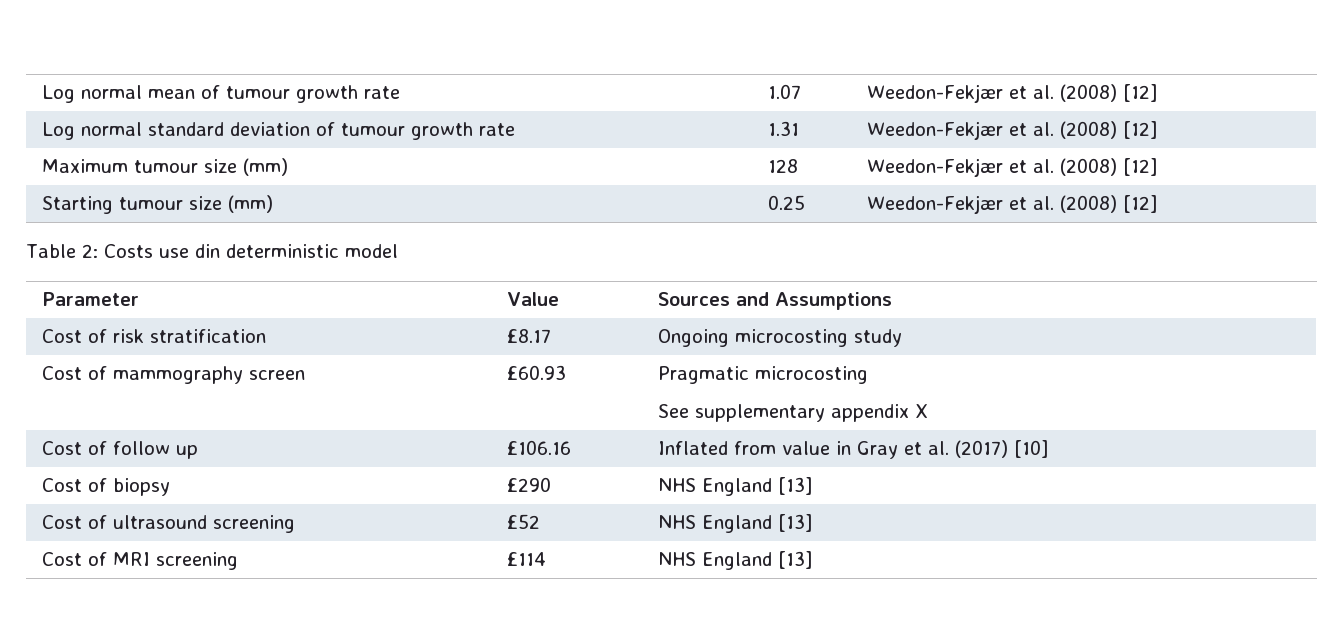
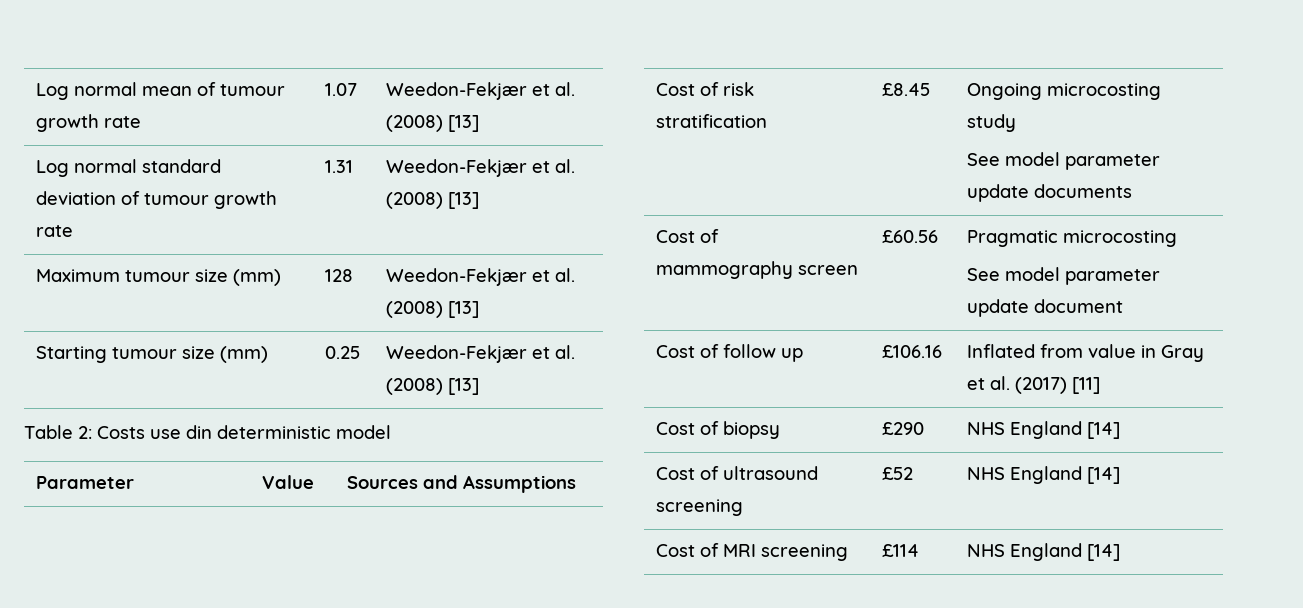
[1123,84,1159,102] [12] -> [448,115,480,132] [13]
[1123,121,1159,139] [12] -> [448,192,480,209] [13]
[1123,158,1159,176] [12] -> [448,301,480,318] [13]
[1123,195,1159,213] [12] -> [448,378,480,395] [13]
[507,329,552,343] £8.17 -> [882,83,931,96] £8.45
(903, 338) none -> [967,152,1161,170] [967,184,1133,202] // See model parameter update documents
[507,365,567,380] £60.93 -> [882,230,939,243] £60.56
[695,404,929,422] supplementary appendix X -> [1005,267,1161,285] [967,299,1124,317] model parameter update document
[1014,440,1050,458] [10] -> [1072,377,1101,394] [11]
[778,477,814,495] [13] -> [1087,422,1121,439] [14]
[778,514,814,532] [13] -> [1087,467,1121,484] [14]
[778,551,814,569] [13] -> [1087,544,1121,561] [14]

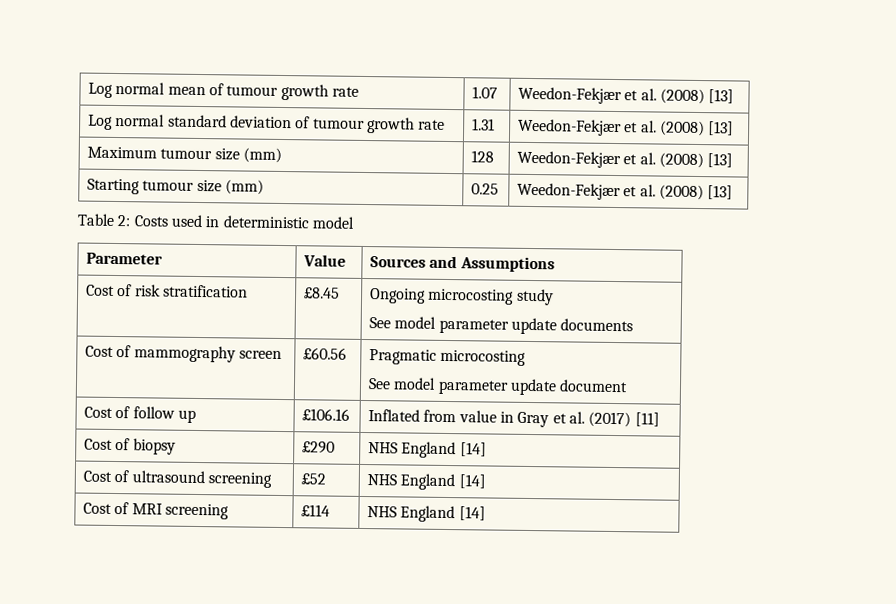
[150,425,212,439] use din -> [170,214,221,228] used in

